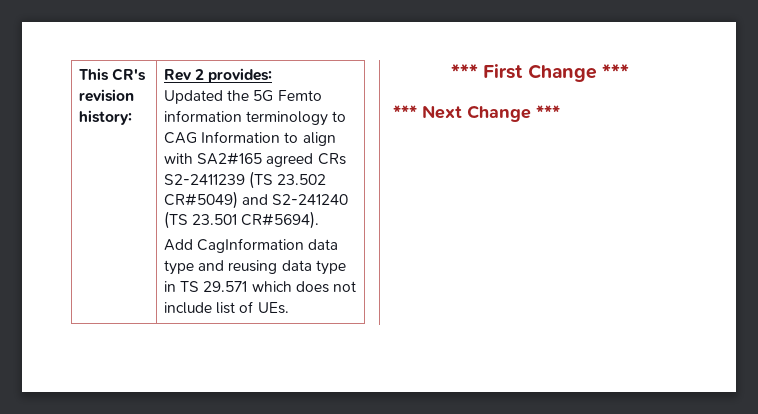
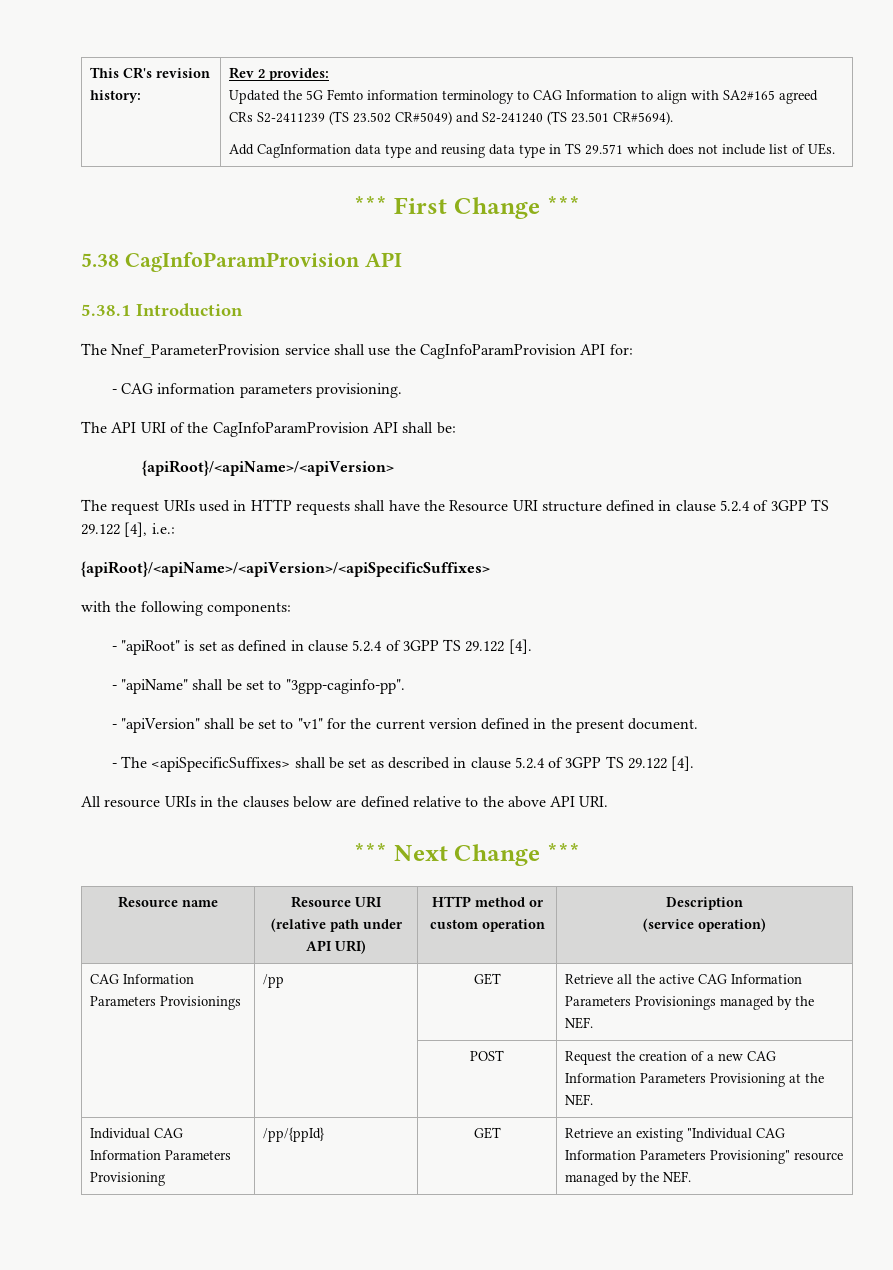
[393,105,560,122] *** Next Change *** -> [81,252,402,272] [81,303,243,317] [81,343,633,359] [111,383,402,398] [81,421,456,437] [142,460,395,476] [81,499,830,515] [81,522,175,537] [81,561,490,577] [81,601,291,616] [111,639,532,655] [111,679,405,694] [111,718,699,733] [111,756,695,772] [81,796,609,808] [353,843,581,866] [118,896,218,908] [291,896,382,908] [270,918,403,932] [306,940,366,954] [431,896,544,907] [429,919,545,932] [666,897,744,910] [643,918,767,932] [89,974,194,984] [89,996,241,1010] [262,974,284,988] [473,973,501,985] [564,974,802,984] [564,996,814,1010] [564,1017,593,1029] [470,1050,504,1061] [564,1051,776,1065] [564,1073,824,1087] [564,1094,593,1106] [89,1128,183,1139] [89,1150,231,1160] [89,1172,165,1186] [262,1127,324,1142] [473,1127,501,1139] [564,1128,785,1142] [564,1150,843,1164] [564,1171,691,1186] 5.38 CagInfoParamProvision API // 5.38.1 Introduction // The Nnef_ParameterProvision service shall use the CagInfoParamProvision API for: // - CAG information parameters provisioning. // The API URI of the CagInfoParamProvision API shall be: // {apiRoot}/<apiName>/<apiVersion> // The request URIs used in HTTP requests shall have the Resource URI structure defined in clause 5.2.4 of 3GPP TS 29.122 [4], i.e.: // {apiRoot}/<apiName>/<apiVersion>/<apiSpecificSuffixes> // with the following components: // - "apiRoot" is set as defined in clause 5.2.4 of 3GPP TS 29.122 [4]. // - "apiName" shall be set to "3gpp-caginfo-pp". // - "apiVersion" shall be set to "v1" for the current version defined in the present document. // - The <apiSpecificSuffixes> shall be set as described in clause 5.2.4 of 3GPP TS 29.122 [4]. // All resource URIs in the clauses below are defined relative to the above API URI. // *** Next Change *** // Resource name | Resource URI (relative path under API URI) | HTTP method or custom operation | Description // (service operation) // CAG Information Parameters Provisionings | /pp | GET | Retrieve all the active CAG Information Parameters Provisionings managed by the NEF. // | | POST | Request the creation of a new CAG Information Parameters Provisioning at the NEF. // Individual CAG Information Parameters Provisioning | /pp/{ppId} | GET | Retrieve an existing "Individual CAG Information Parameters Provisioning" resource managed by the NEF.

